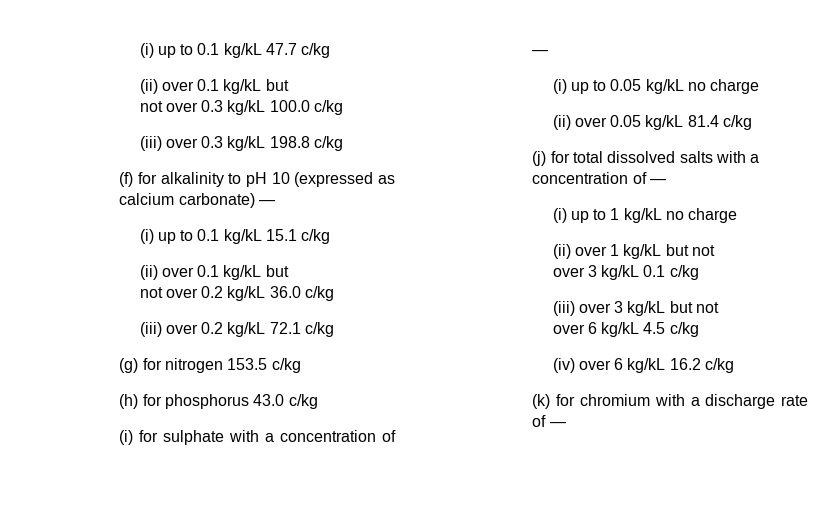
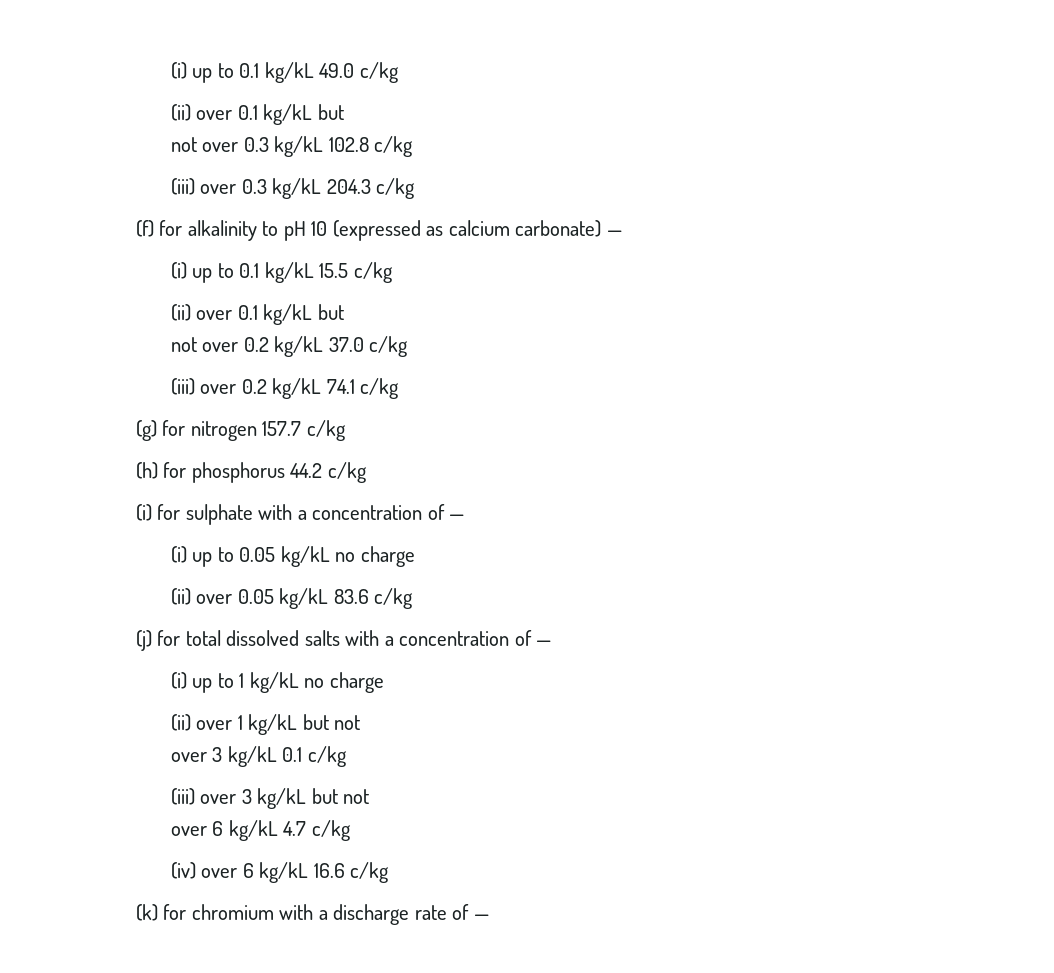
[139,43,298,58] (i) up to 0.1 kg/kL 47.7 -> [170,62,355,83] (i) up to 0.1 kg/kL 49.0
[269,100,310,112] 100.0 -> [328,137,369,152] 102.8
[269,136,310,148] 198.8 -> [326,179,371,194] 204.3
[266,229,298,241] 15.1 -> [319,263,349,278] 15.5
[269,286,301,298] 36.0 -> [328,337,364,352] 37.0
[269,322,301,334] 72.1 -> [326,379,355,394] 74.1
[227,358,268,370] 153.5 -> [262,421,302,436] 157.7
[253,394,285,406] 43.0 -> [290,463,323,478] 44.2
[687,115,719,127] 81.4 -> [333,589,369,604] 83.6
[643,322,666,334] 4.5 -> [283,821,307,836] 4.7
[669,358,701,370] 16.2 -> [313,863,345,878] 16.6

